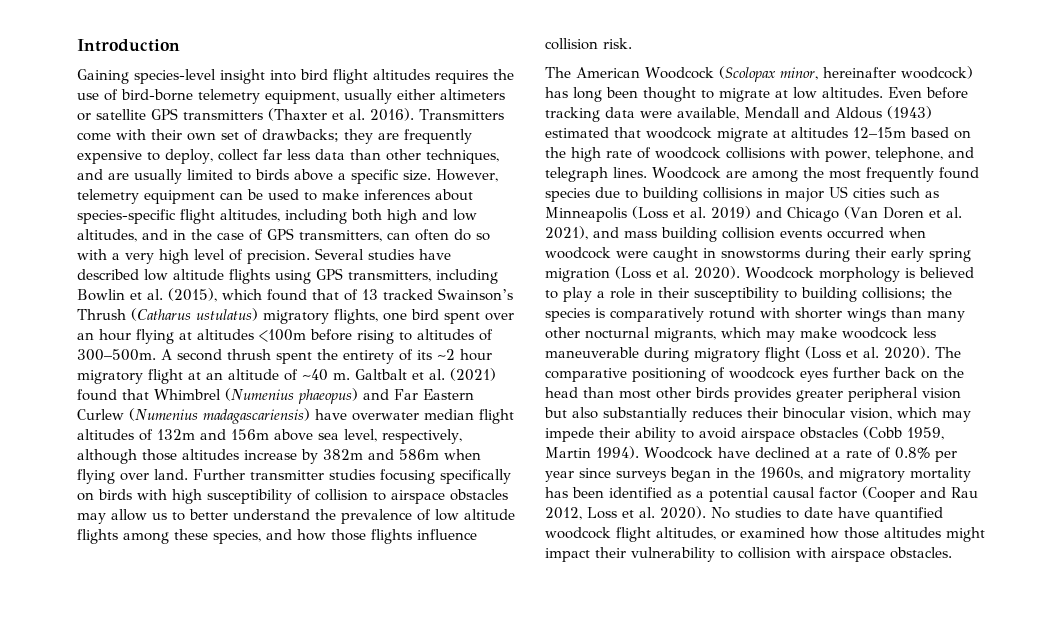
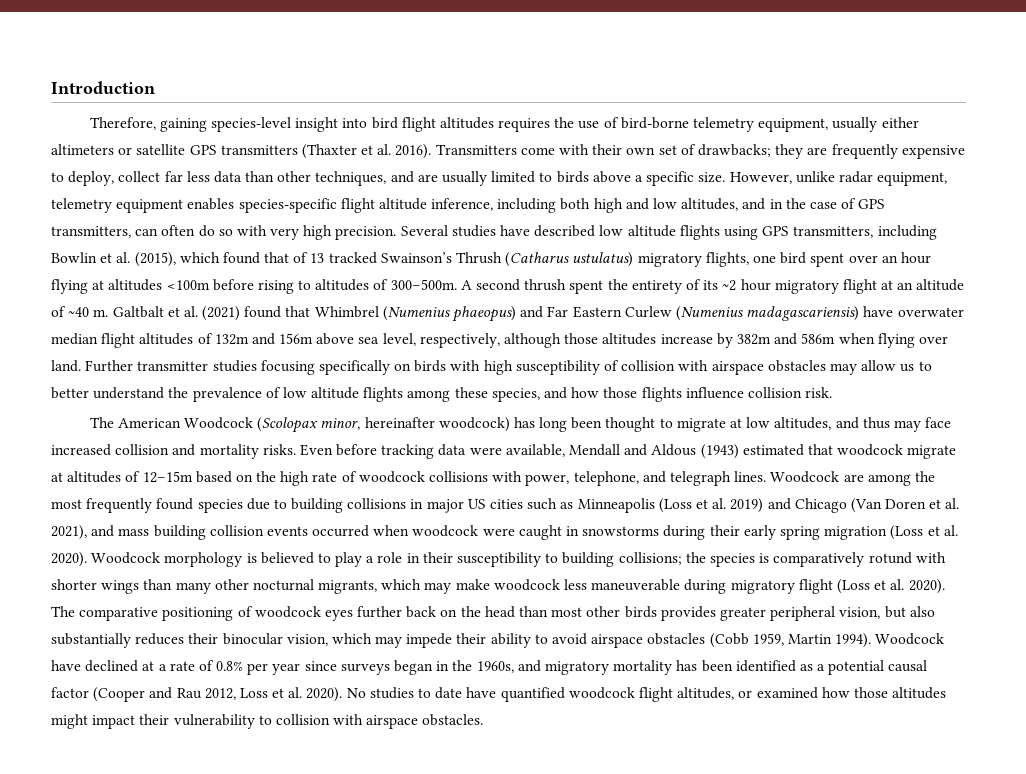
[77,69,129,84] Gaining -> [89,117,207,132] Therefore, gaining
[77,189,473,204] [77,209,280,224] telemetry equipment can be used to make inferences about species-specific flight altitudes, -> [795,171,948,186] [51,198,494,213] unlike radar equipment, telemetry equipment enables species-specific flight altitude inference,
[112,253,120,260] a -> (267, 230) none
[194,249,243,261] level of -> (333, 232) none
[373,492,386,501] to -> [678,360,709,371] with
[822,87,883,98] altitudes. -> [774,417,952,432] [51,444,296,459] altitudes, and thus may face increased collision and mortality risks.
(848, 132) none -> [125,471,141,482] of
[922,388,961,399] vision -> [839,607,881,619] vision,

